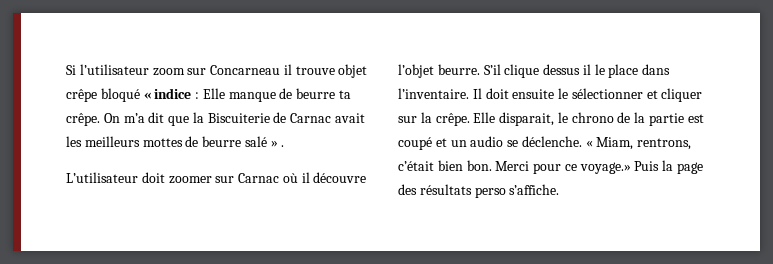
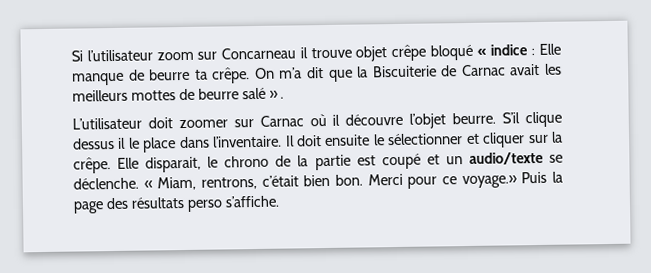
[470,136,504,147] audio -> [468,151,544,165] audio/texte

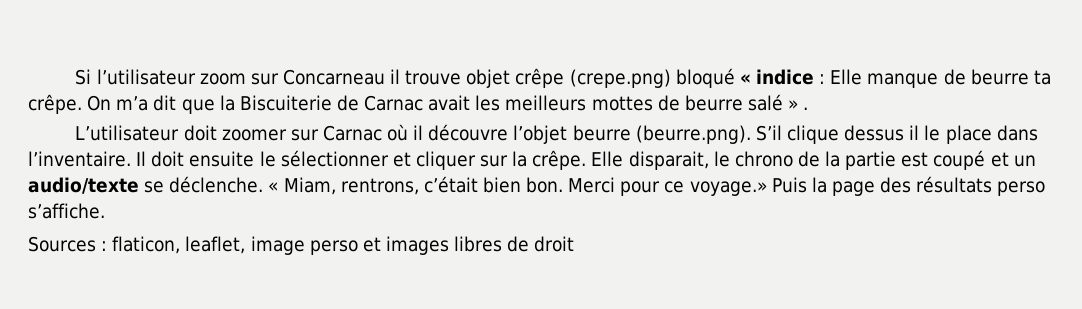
(427, 53) none -> [569,69,671,88] (crepe.png)
[452,112,497,125] beurre. -> [572,125,751,144] beurre (beurre.png).
(279, 201) none -> [28,236,575,255] // Sources : flaticon, leaflet, image perso et images libres de droit

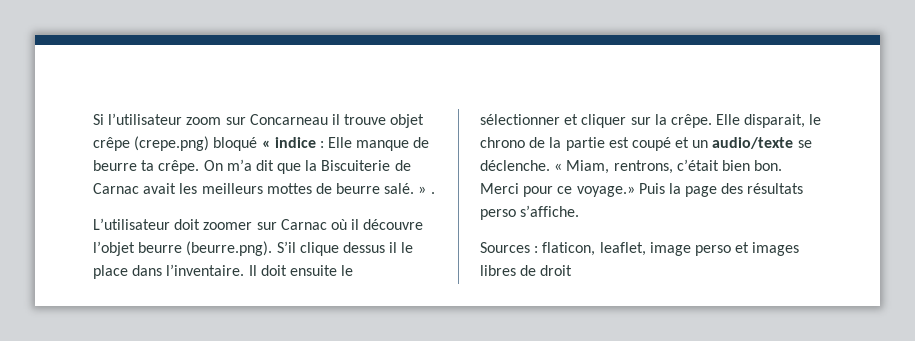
[747,94,783,111] salé -> [384,183,415,194] salé.

